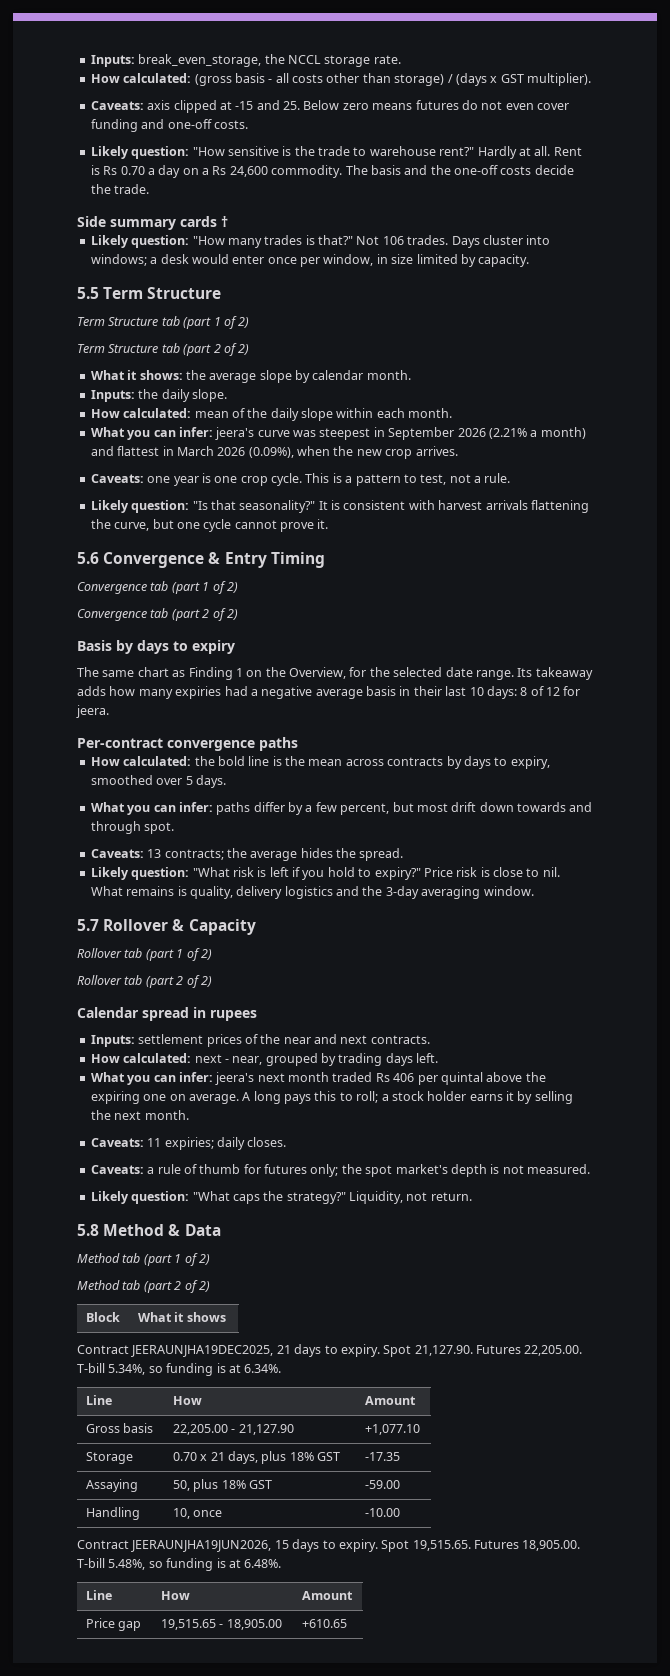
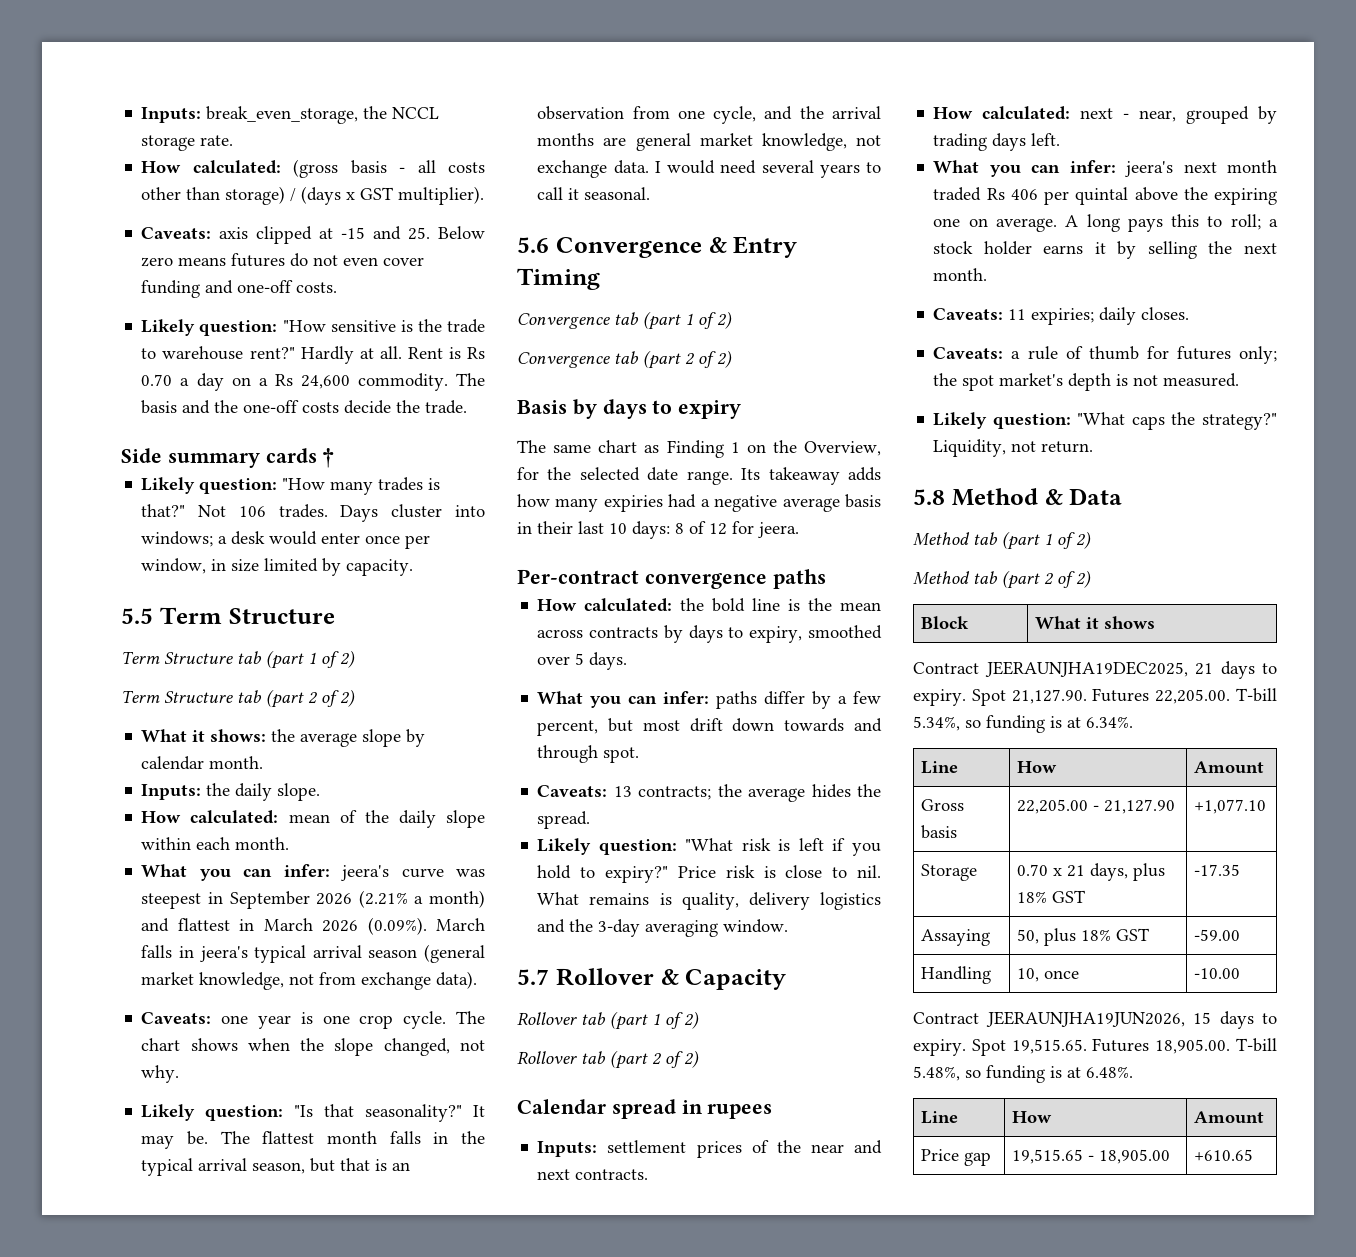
[248,446,458,459] (0.09%), when the new crop arrives. -> [367,917,485,935] [141,944,485,963] [141,971,478,990] (0.09%). March falls in jeera's typical arrival season (general market knowledge, not from exchange data).
[305,473,511,486] This is a pattern to test, not a rule. -> [456,1011,485,1024] [141,1038,485,1056] [141,1065,180,1083] The chart shows when the slope changed, not why.
[331,500,589,513] [90,519,329,532] is consistent with harvest arrivals flattening the curve, but one cycle cannot prove it. -> [141,1131,485,1149] [141,1158,411,1176] [537,106,881,124] [537,133,881,151] [537,160,881,178] [537,187,651,200] may be. The flattest month falls in the typical arrival season, but that is an observation from one cycle, and the arrival months are general market knowledge, not exchange data. I would need several years to call it seasonal.

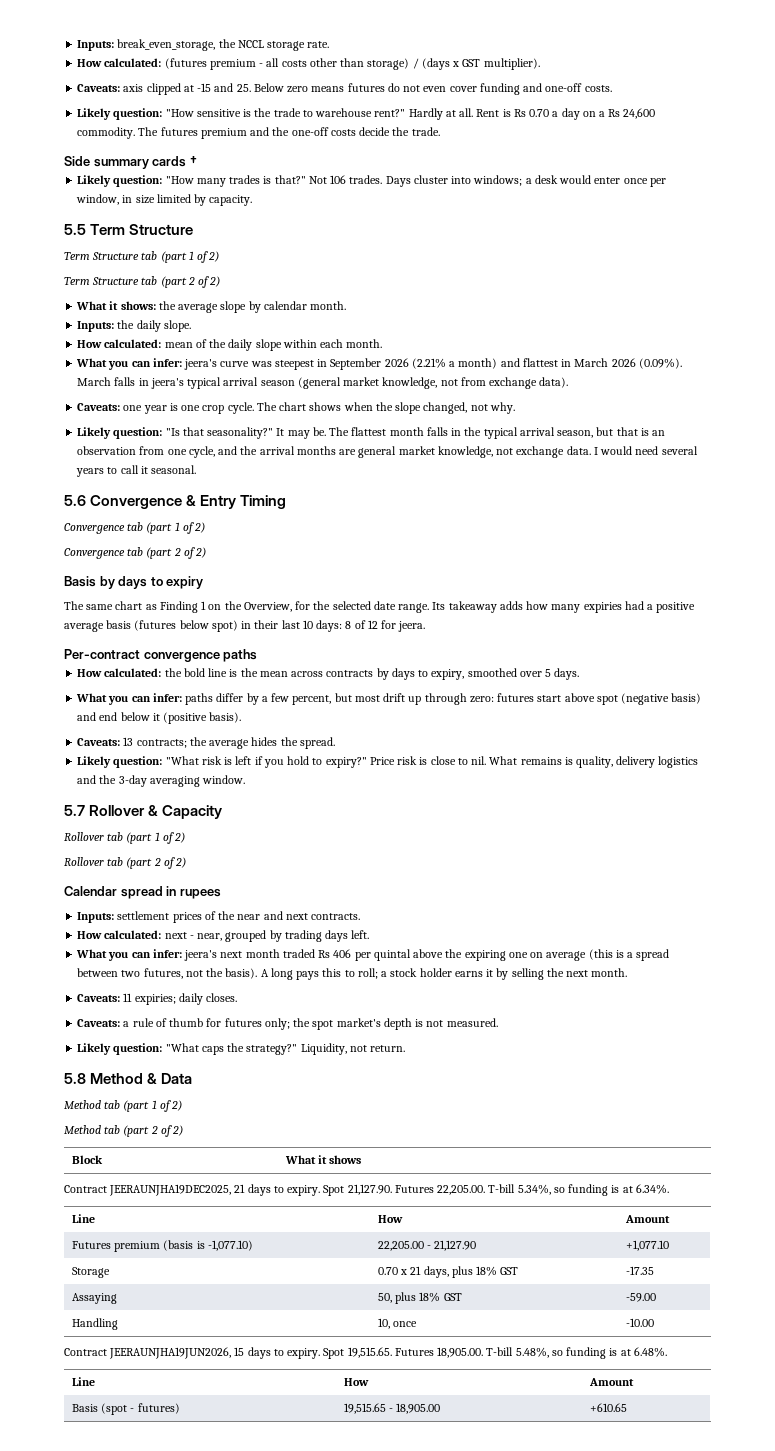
[293,159,387,178] (gross basis -> [164,58,256,70] (futures premium
[141,400,178,414] basis -> [160,127,247,139] futures premium
[714,495,778,512] negative -> [656,602,696,613] positive
(881, 501) none -> [134,620,238,632] (futures below spot)
[732,718,882,732] [537,745,640,763] down towards and through spot. -> [408,693,702,705] [77,712,242,724] up through zero: futures start above spot (negative basis) and end below it (positive basis).
[995,218,1057,232] average. -> [546,949,670,961] [77,968,258,979] average (this is a spread between two futures, not the basis).
[921,799,965,811] [921,825,958,839] Gross basis -> [71,1240,253,1252] Futures premium (basis is -1,077.10)
[921,1149,992,1166] Price gap -> [71,1403,180,1415] Basis (spot - futures)

